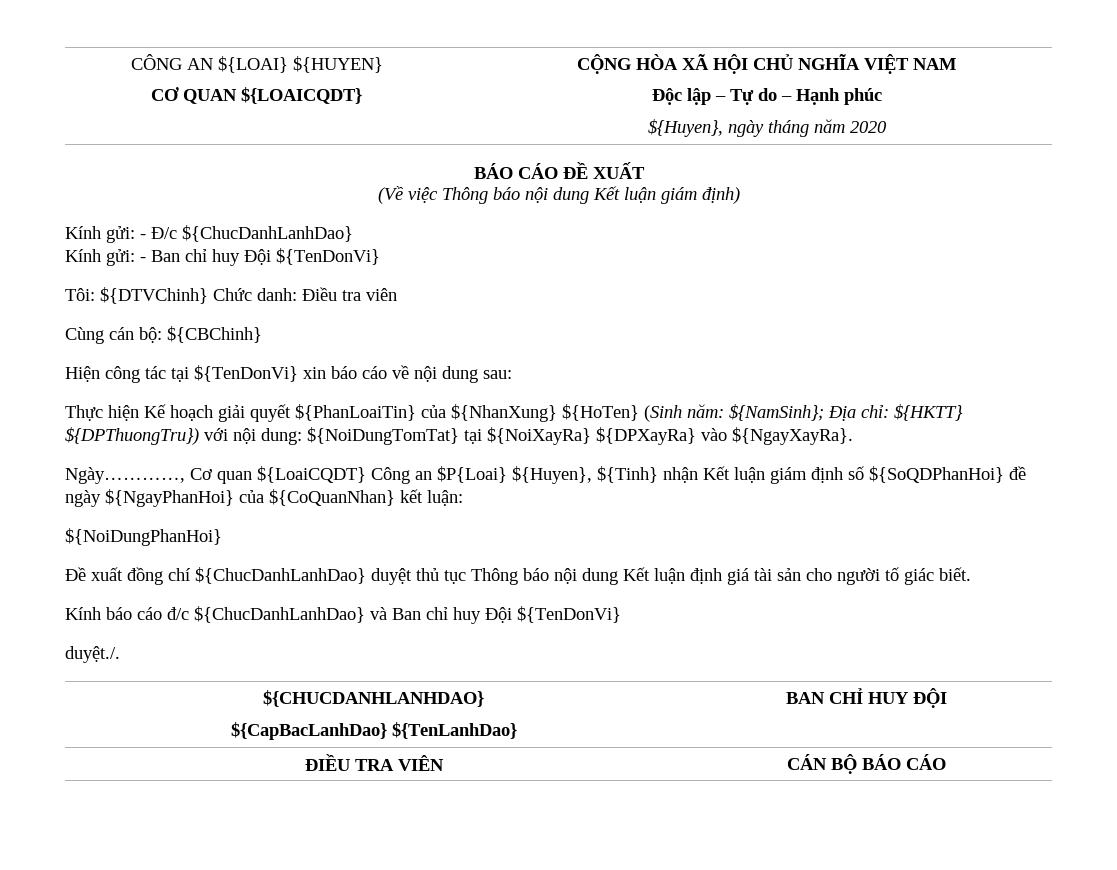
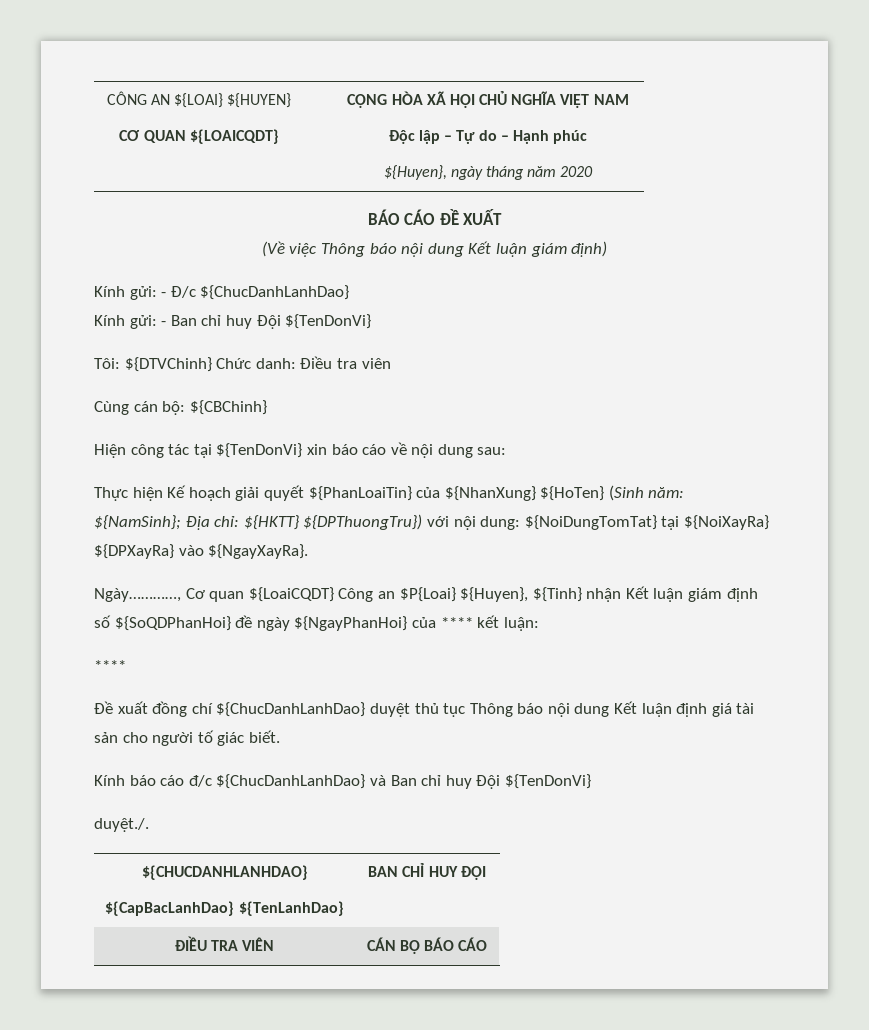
[269,489,395,506] ${CoQuanNhan} -> [440,617,473,628] ****
[65,528,222,546] ${NoiDungPhanHoi} -> [94,660,126,671] ****

